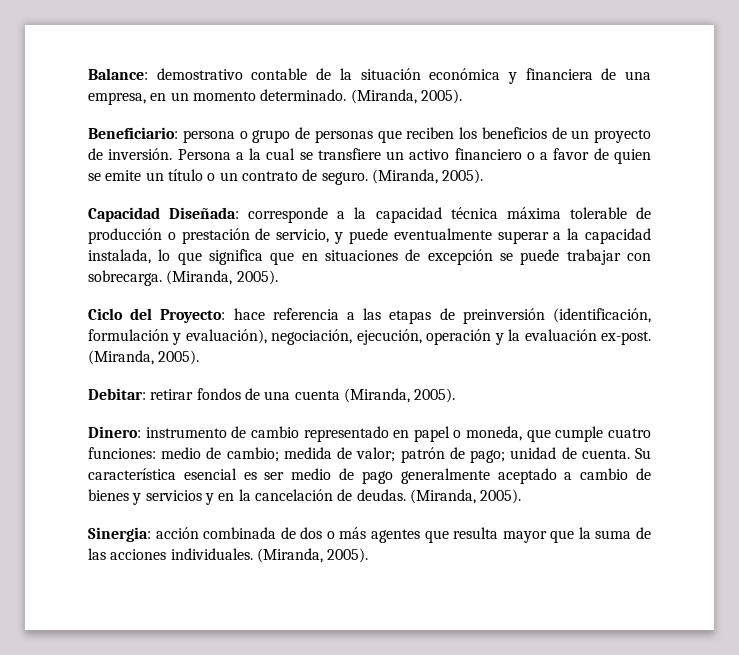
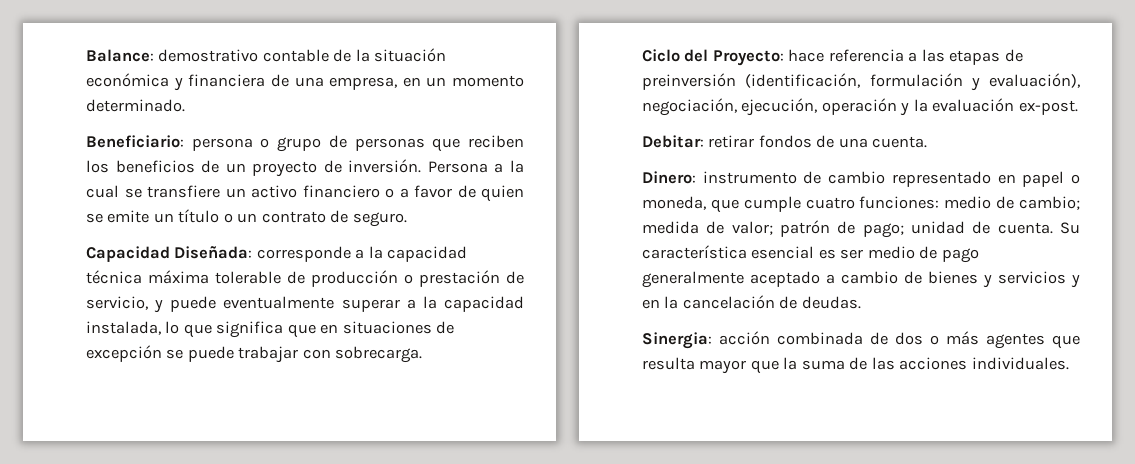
[350,89,462,104] (Miranda, 2005). -> (185, 105) none
[371,169,484,184] (Miranda, 2005). -> (407, 219) none
[166,270,278,285] (Miranda, 2005). -> (423, 354) none
[88,350,200,365] (Miranda, 2005). -> (1078, 107) none
[294,388,456,403] cuenta (Miranda, 2005). -> [872,136,928,148] cuenta.
[409,489,522,504] (Miranda, 2005). -> (861, 302) none
[256,548,369,563] (Miranda, 2005). -> (1069, 363) none

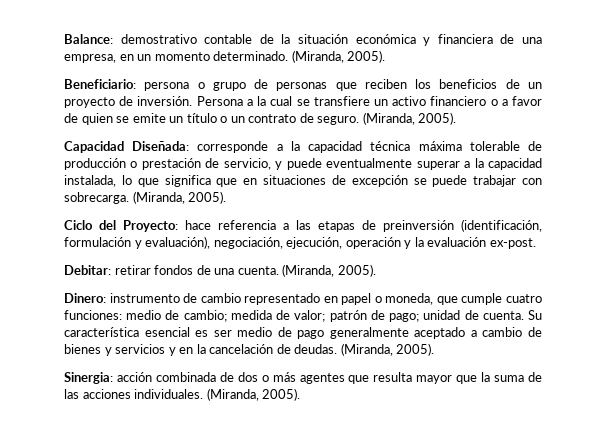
(185, 105) none -> [291,50,386,63] (Miranda, 2005).
(407, 219) none -> [362,112,457,125] (Miranda, 2005).
(423, 354) none -> [132,191,227,204] (Miranda, 2005).
(928, 142) none -> [282,264,376,277] (Miranda, 2005).
(861, 302) none -> [340,343,435,356] (Miranda, 2005).
(1069, 363) none -> [206,388,301,401] (Miranda, 2005).

